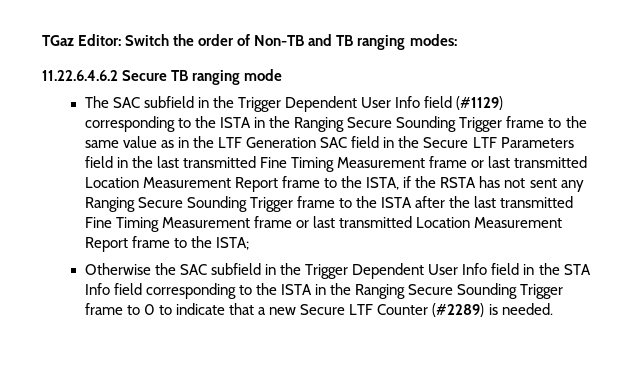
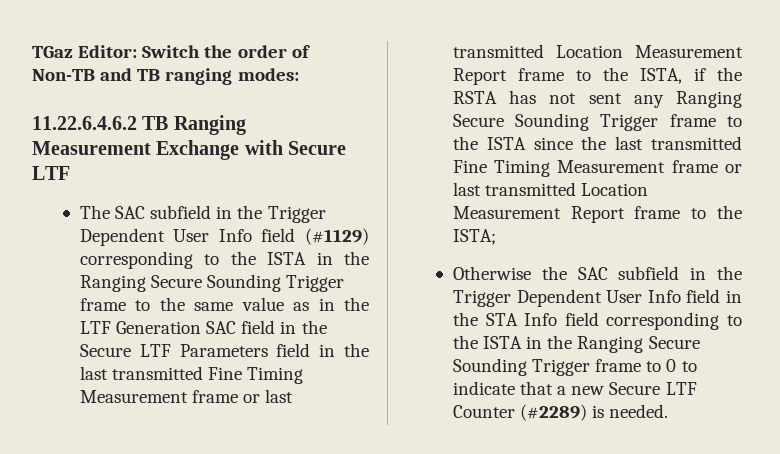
[122,69,283,85] Secure TB ranging mode -> [142,115,246,135] [32,140,347,160] [32,166,70,180] TB Ranging Measurement Exchange with Secure LTF
[415,196,446,208] after -> [533,137,573,150] since

